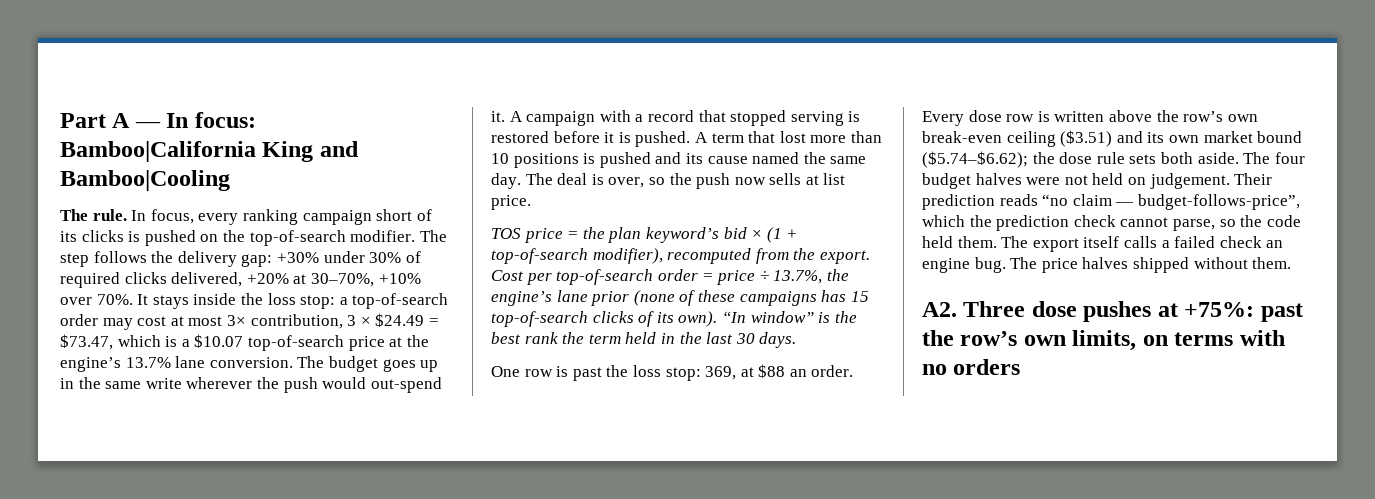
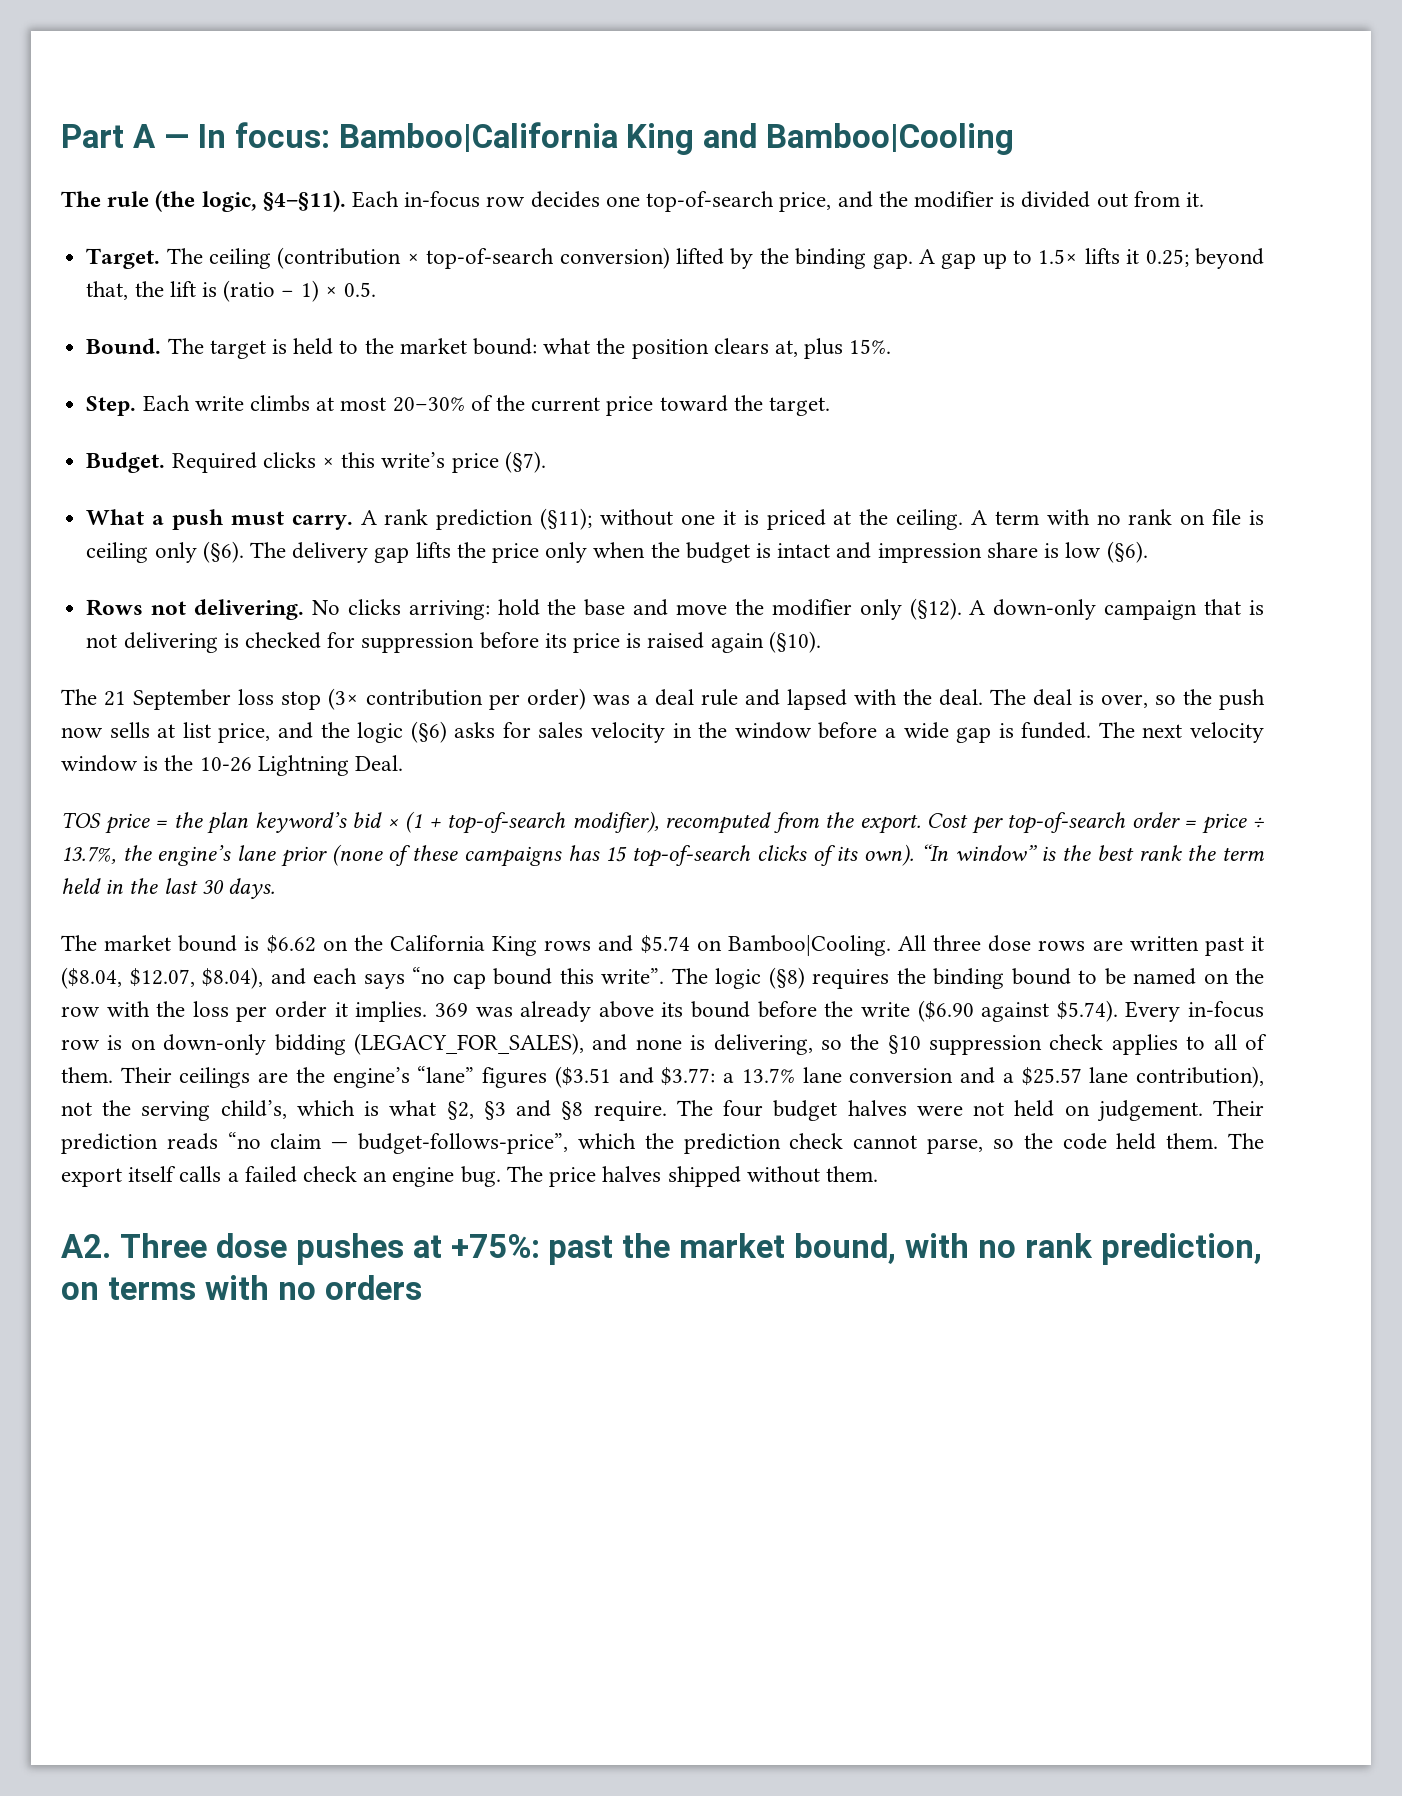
[92,209,432,225] [60,230,447,246] [60,251,421,267] [60,272,421,288] [60,293,449,309] [60,313,439,330] [60,334,429,351] [60,356,439,372] [60,377,442,393] [491,110,861,126] [491,131,882,147] [491,152,867,168] [491,173,521,189] rule. In focus, every ranking campaign short of its clicks is pushed on the top-of-search modifier. The step follows the delivery gap: +30% under 30% of required clicks delivered, +20% at 30–70%, +10% over 70%. It stays inside the loss stop: a top-of-search order may cost at most 3× contribution, 3 × $24.49 = $73.47, which is a $10.07 top-of-search price at the engine’s 13.7% lane conversion. The budget goes up in the same write wherever the push would out-spend it. A campaign with a record that stopped serving is restored before it is pushed. A term that lost more than 10 positions is pushed and its cause named the same day. -> [107,190,1204,212] [86,247,1264,269] [86,280,376,302] [86,338,892,359] [86,395,831,416] [86,451,546,473] [86,508,1264,530] [86,541,1148,563] [86,598,1265,620] [86,631,821,653] [61,688,983,710] rule (the logic, §4–§11). Each in-focus row decides one top-of-search price, and the modifier is divided out from it. // Target. The ceiling (contribution × top-of-search conversion) lifted by the binding gap. A gap up to 1.5× lifts it 0.25; beyond that, the lift is (ratio − 1) × 0.5. // Bound. The target is held to the market bound: what the position clears at, plus 15%. // Step. Each write climbs at most 20–30% of the current price toward the target. // Budget. Required clicks × this write’s price (§7). // What a push must carry. A rank prediction (§11); without one it is priced at the ceiling. A term with no rank on file is ceiling only (§6). The delivery gap lifts the price only when the budget is intact and impression share is low (§6). // Rows not delivering. No clicks arriving: hold the base and move the modifier only (§12). A down-only campaign that is not delivering is checked for suppression before its price is raised again (§10). // The 21 September loss stop (3× contribution per order) was a deal rule and lapsed with the deal.
[491,195,531,210] price. -> [218,721,1265,743] [61,755,404,776] price, and the logic (§6) asks for sales velocity in the window before a wide gap is funded. The next velocity window is the 10-26 Lightning Deal.
[491,364,854,381] [922,110,1258,126] [922,130,1303,147] [922,151,1239,168] One row is past the loss stop: 369, at $88 an order. Every dose row is written above the row’s own break-even ceiling ($3.51) and its own market bound ($5.74–$6.62); the dose rule sets both aside. -> [61,935,1264,956] [61,967,1264,989] [61,1000,1264,1022] [61,1033,1268,1055] [61,1066,1264,1088] [61,1100,667,1121] The market bound is $6.62 on the California King rows and $5.74 on Bamboo|Cooling. All three dose rows are written past it ($8.04, $12.07, $8.04), and each says “no cap bound this write”. The logic (§8) requires the binding bound to be named on the row with the loss per order it implies. 369 was already above its bound before the write ($6.90 against $5.74). Every in-focus row is on down-only bidding (LEGACY_FOR_SALES), and none is delivering, so the §10 suppression check applies to all of them. Their ceilings are the engine’s “lane” figures ($3.51 and $3.77: a 13.7% lane conversion and a $25.57 lane contribution), not the serving child’s, which is what §2, §3 and §8 require.
[960,330,1137,351] row’s own limits, -> [679,1233,1262,1265] market bound, with no rank prediction,

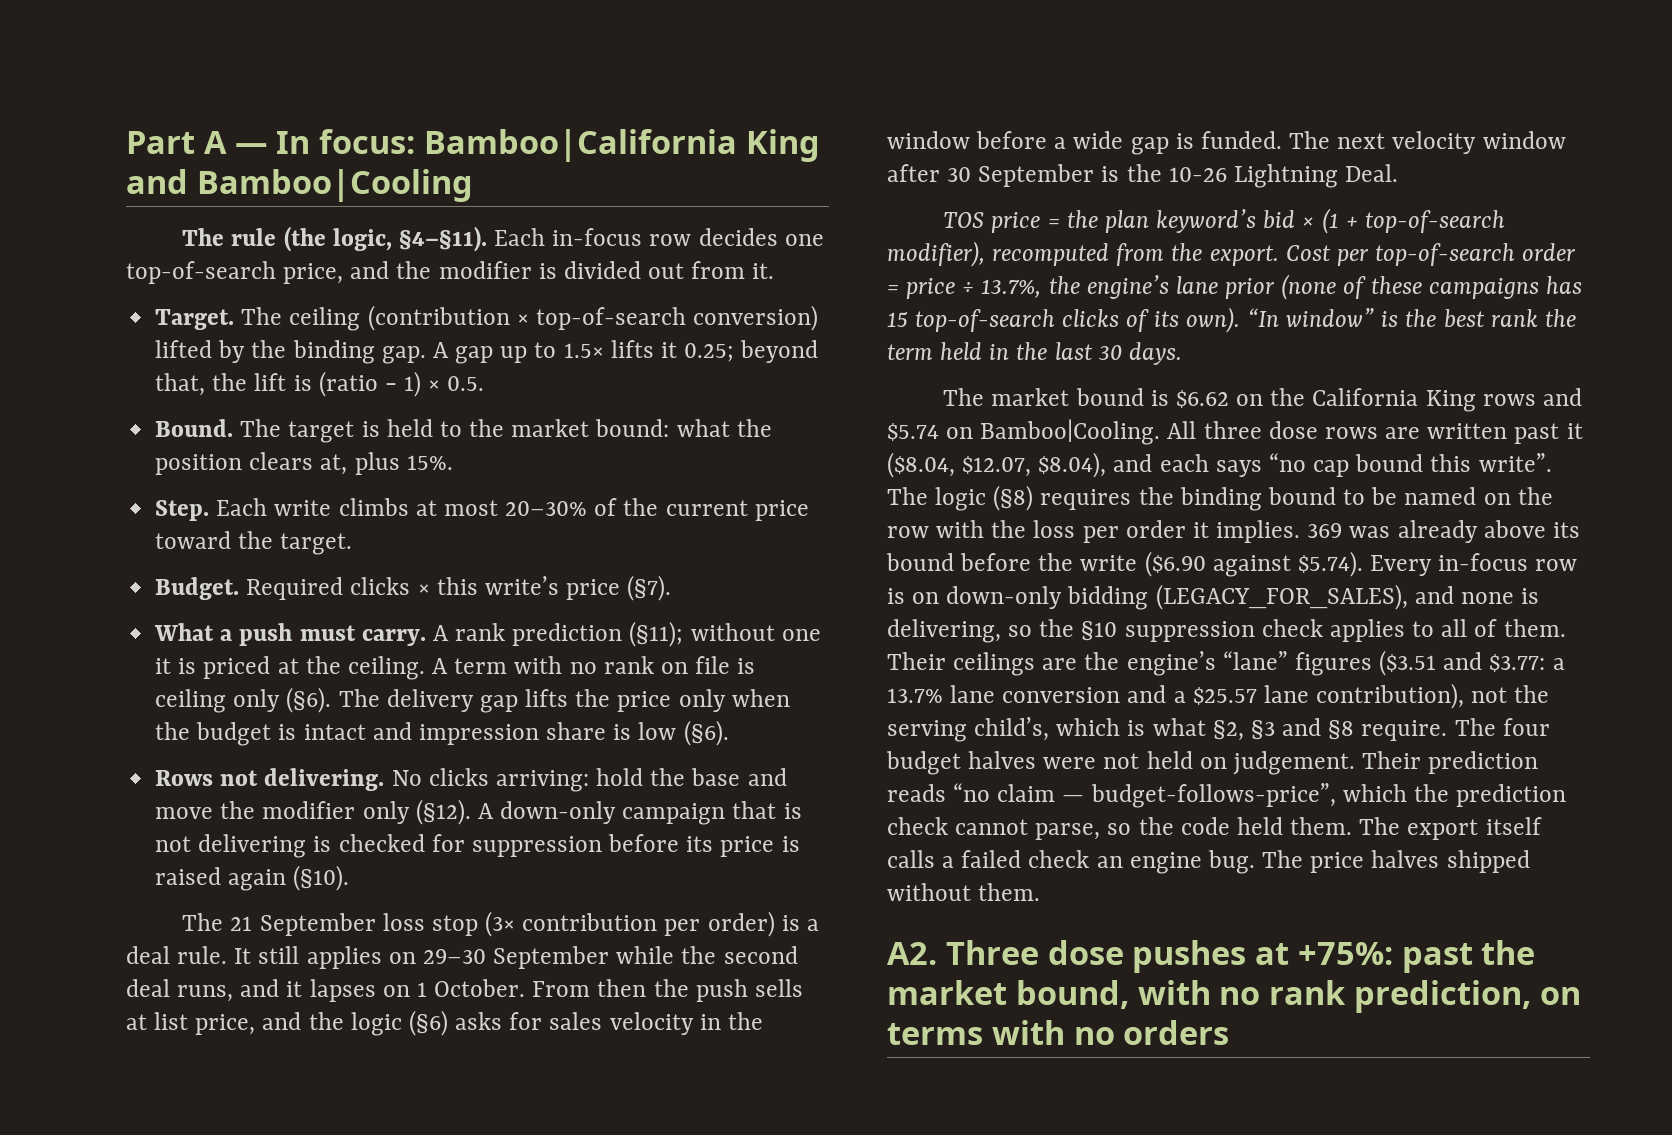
[593,695,630,705] was -> [781,915,800,931] is
[701,689,1176,710] rule and lapsed with the deal. The deal is over, so -> [177,946,798,969] [126,979,647,1002] rule. It still applies on 29–30 September while the second deal runs, and it lapses on 1 October. From then
[61,727,103,738] now -> (748, 990) none
(138, 763) none -> [887,164,1095,187] after 30 September

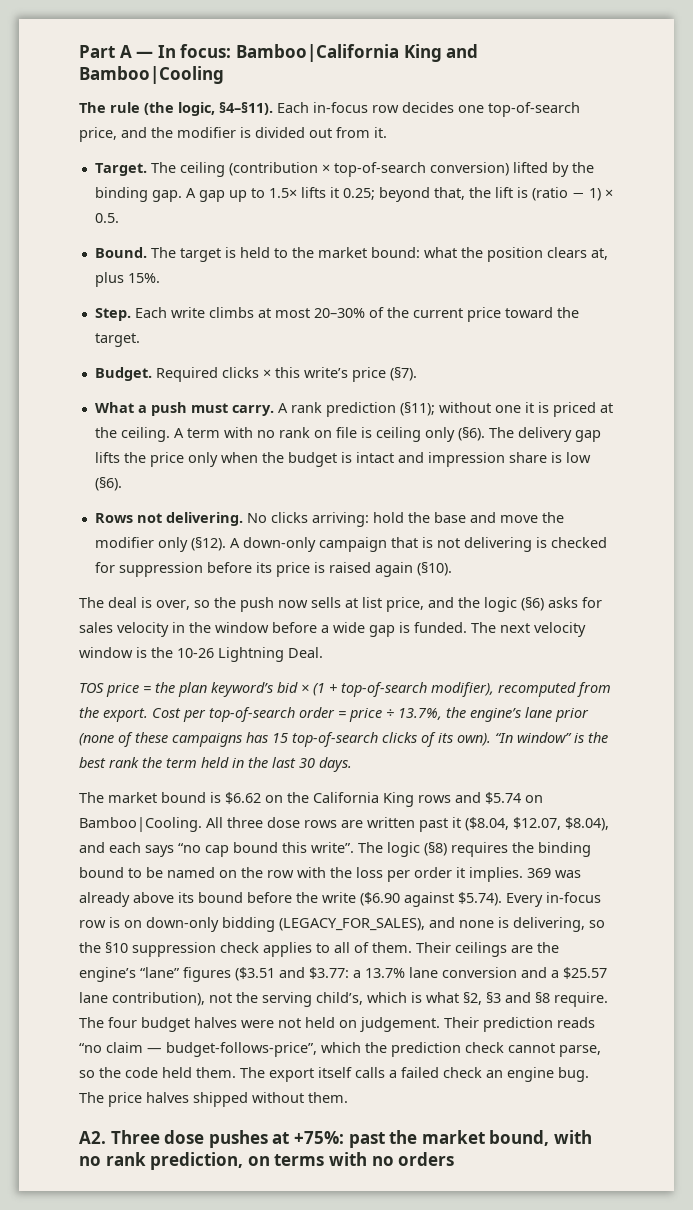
[230,911,819,937] [126,946,798,969] [126,979,647,1002] 21 September loss stop (3× contribution per order) is a deal rule. It still applies on 29–30 September while the second deal runs, and it lapses on 1 October. From then -> [108,597,210,610] deal is over, so
(748, 990) none -> [278,600,308,608] now
[887,164,1095,187] after 30 September -> (133, 652) none

